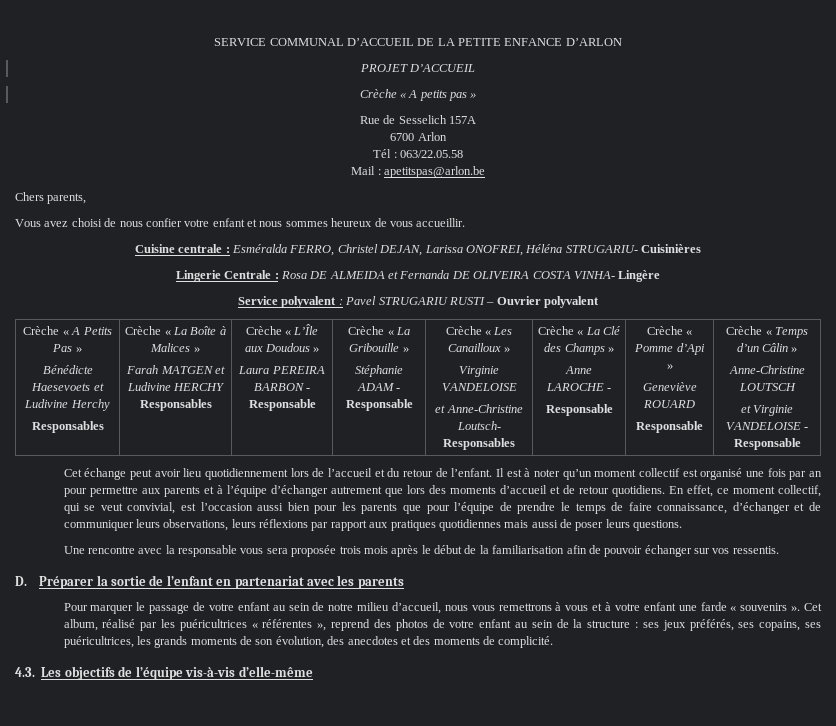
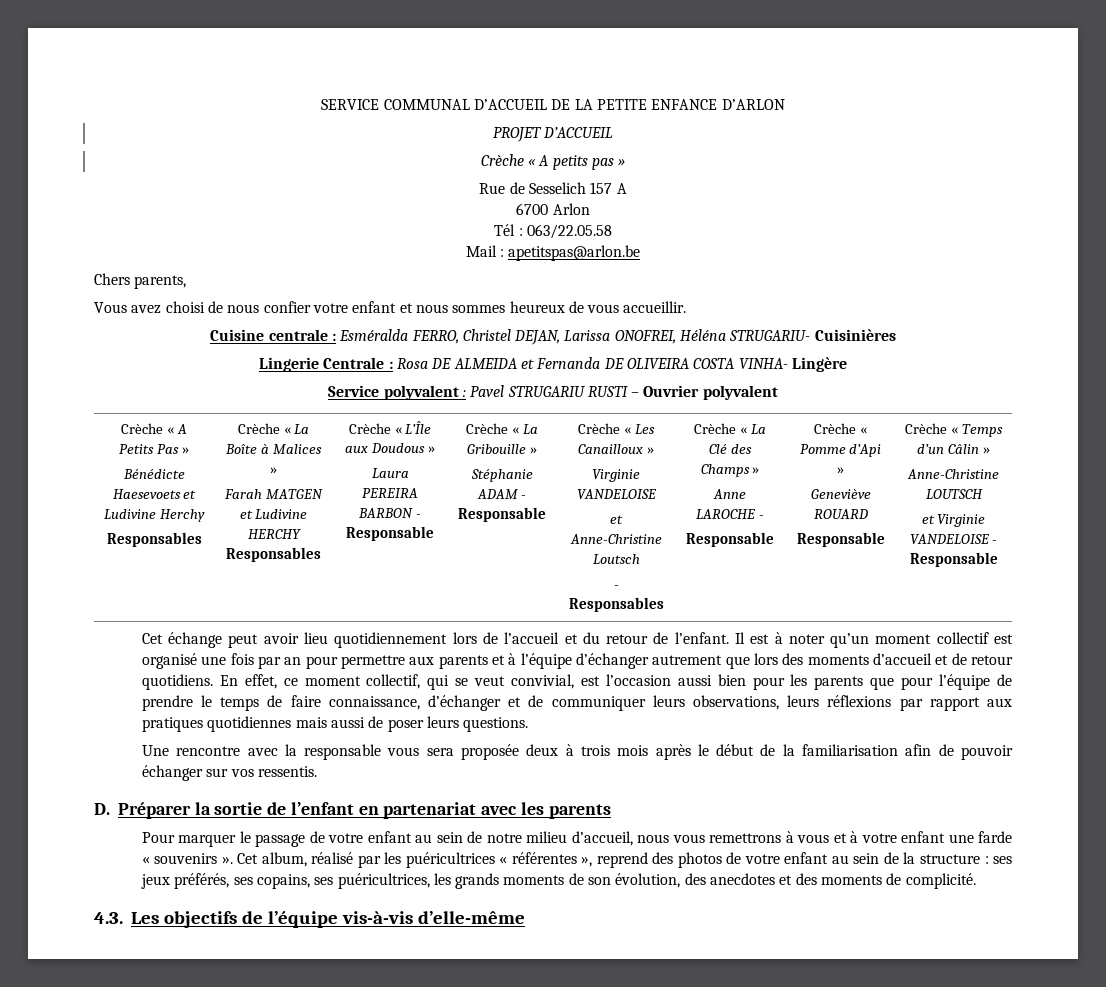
[449,116,477,124] 157A -> [590,182,627,194] 157 A
[456,421,501,430] Loutsch- -> [592,554,640,564] [613,585,619,589] Loutsch // -
(337, 551) none -> [526,744,574,756] deux à

